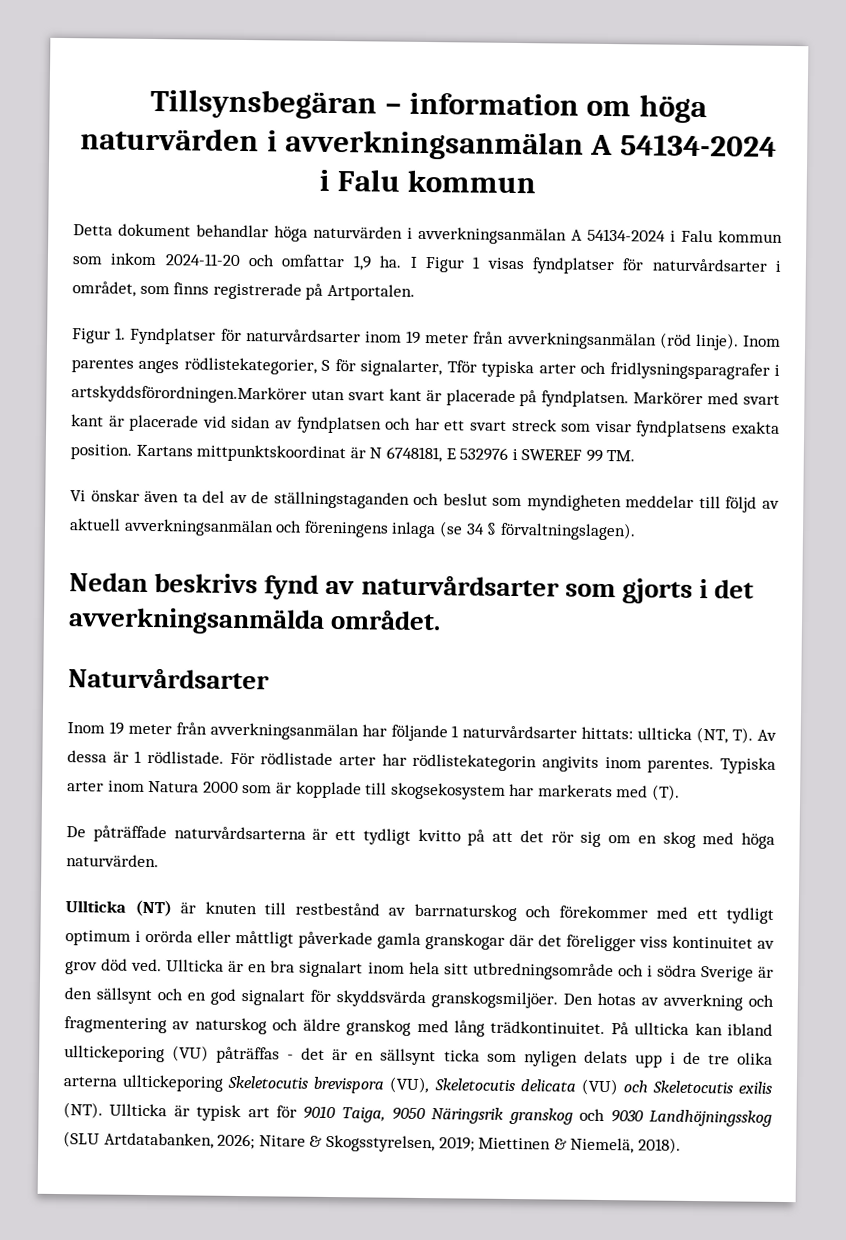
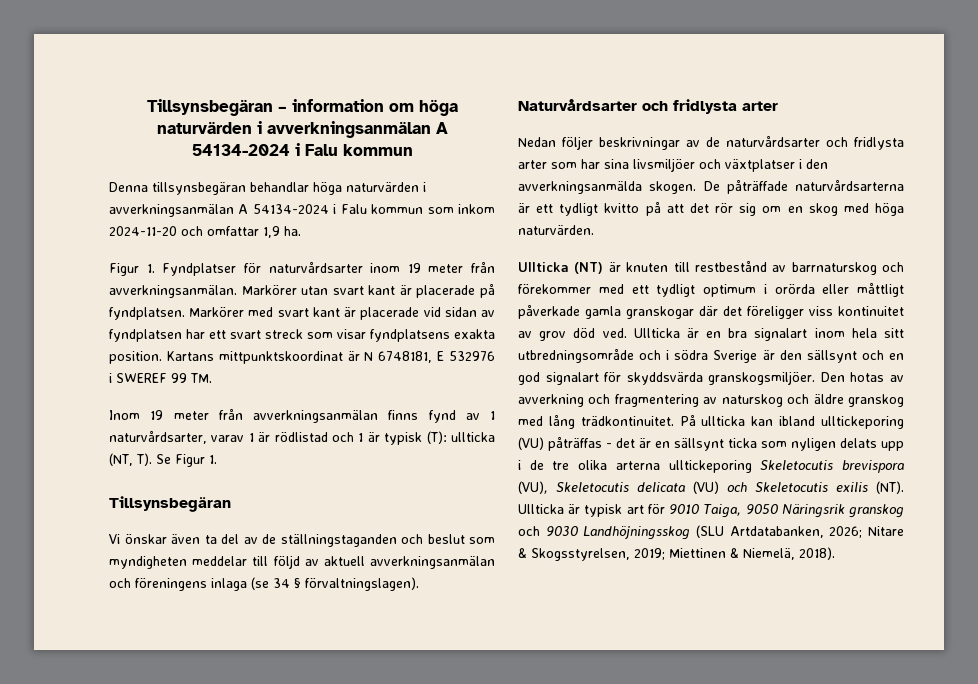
[73,223,191,237] Detta dokument -> [109,182,246,195] Denna tillsynsbegäran
[409,256,781,275] [72,281,415,301] I Figur 1 visas fyndplatser för naturvårdsarter i området, som finns registrerade på Artportalen. -> (301, 231) none
[506,331,781,351] [71,357,780,380] [71,385,307,404] avverkningsanmälan (röd linje). Inom parentes anges rödlistekategorier, S för signalarter, Tför typiska arter och fridlysningsparagrafer i artskyddsförordningen.Markörer -> [109,284,297,298] avverkningsanmälan. Markörer
[385,417,412,430] och -> (182, 335) none
(636, 456) none -> [109,408,495,423] [109,430,495,445] [109,453,217,467] [109,496,231,512] // Inom 19 meter från avverkningsanmälan finns fynd av 1 naturvårdsarter, varav 1 är rödlistad och 1 är typisk (T): ullticka (NT, T). Se Figur 1. // Tillsynsbegäran
[69,572,755,604] [68,607,442,635] [68,667,270,690] [67,721,777,744] [67,750,776,774] [67,780,681,801] Nedan beskrivs fynd av naturvårdsarter som gjorts i det avverkningsanmälda området. // Naturvårdsarter // Inom 19 meter från avverkningsanmälan har följande 1 naturvårdsarter hittats: ullticka (NT, T). Av dessa är 1 rödlistade. För rödlistade arter har rödlistekategorin angivits inom parentes. Typiska arter inom Natura 2000 som är kopplade till skogsekosystem har markerats med (T). // -> [518,99,778,114] [518,135,904,150] [518,158,828,172] [518,181,697,194] Naturvårdsarter och fridlysta arter // Nedan följer beskrivningar av de naturvårdsarter och fridlysta arter som har sina livsmiljöer och växtplatser i den avverkningsanmälda skogen.

